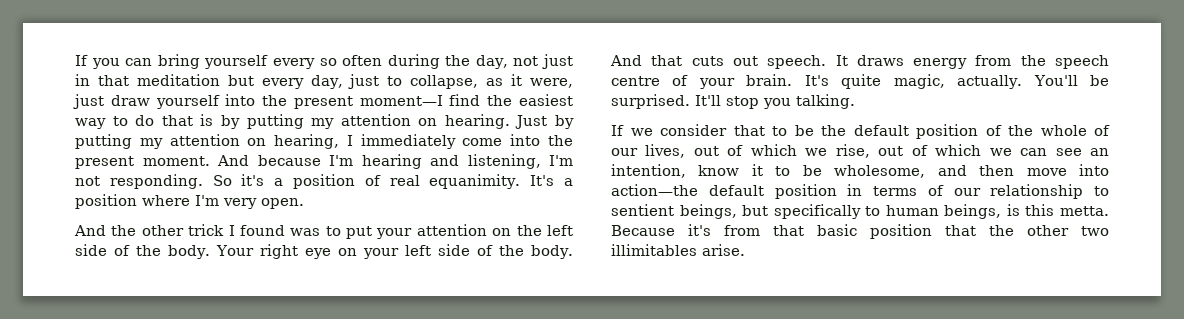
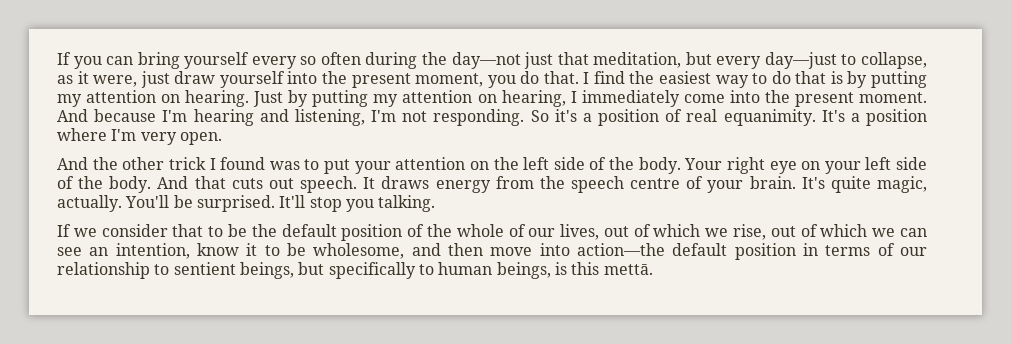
[475,54,574,69] [75,74,380,89] day, not just in that meditation but every day, just -> [451,52,837,69] day—not just that meditation, but every day—just
[359,95,443,106] moment—I -> [415,71,590,88] moment, you do that. I
[1060,206,1109,216] [611,224,1109,239] [611,244,745,256] metta. Because it's from that basic position that the other two illimitables arise. -> [603,264,653,275] mettā.

